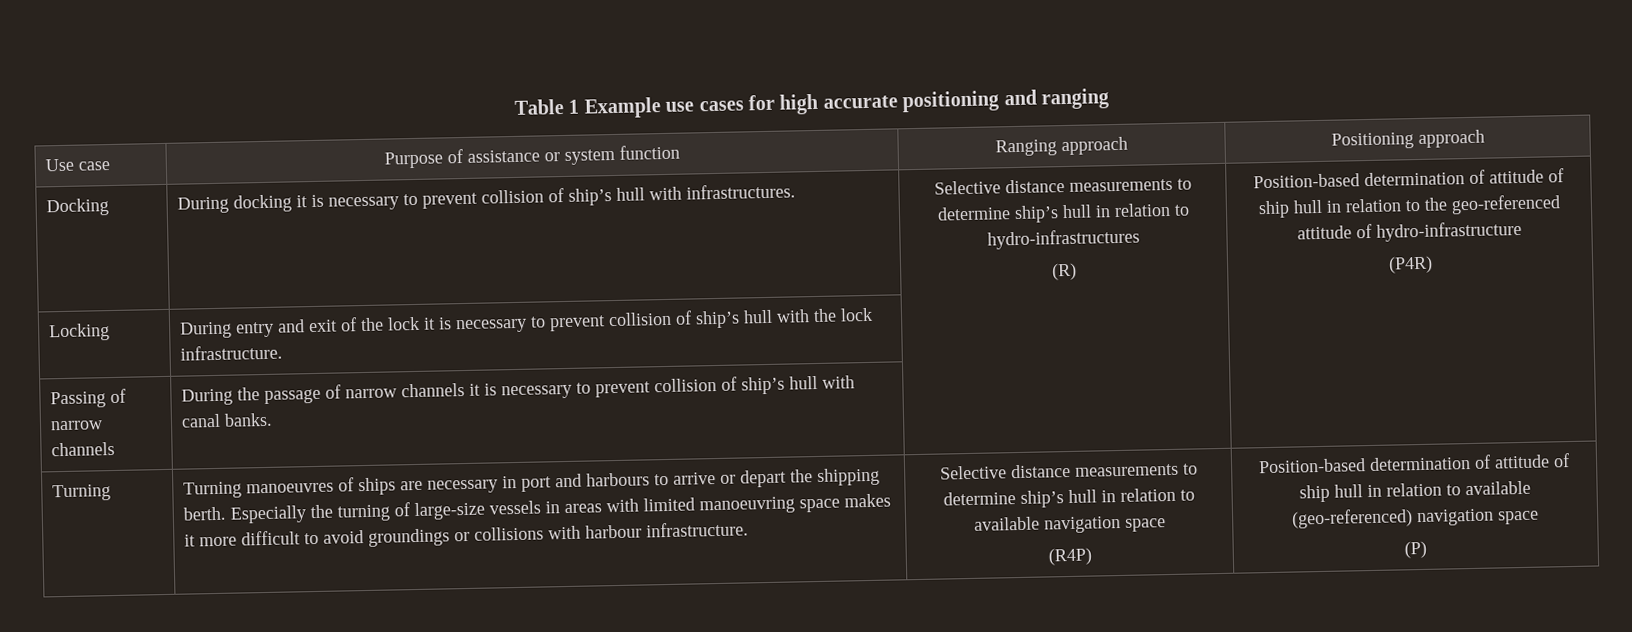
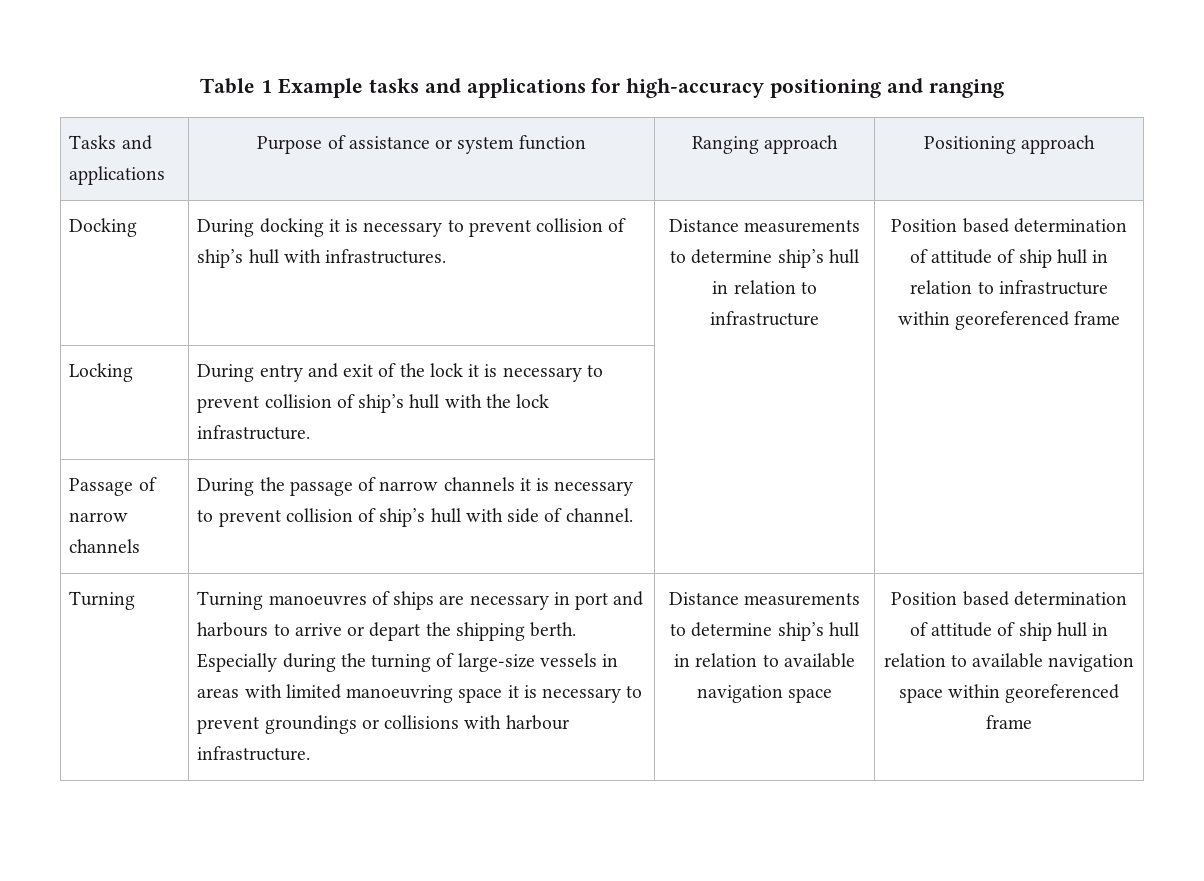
[665,93,898,115] use cases for high accurate -> [368,78,765,98] tasks and applications for high-accuracy
[45,158,111,172] Use case -> [69,135,152,150] [69,166,166,185] Tasks and applications
[933,178,1192,195] [936,202,1190,224] [987,228,1140,250] [1051,262,1077,281] [1253,168,1564,189] [1257,194,1561,219] [1297,220,1522,242] [1387,255,1433,274] Selective distance measurements to determine ship’s hull in relation to hydro-infrastructures // (R) | Position-based determination of attitude of ship hull in relation to the geo-referenced attitude of hydro-infrastructure // (P4R) -> [668,219,861,233] [670,249,859,268] [712,280,817,294] [710,311,819,326] [891,218,1127,233] [909,249,1109,268] [910,280,1108,295] [897,311,1121,330] Distance measurements to determine ship’s hull in relation to infrastructure | Position based determination of attitude of ship hull in relation to infrastructure within georeferenced frame
[50,391,107,409] Passing -> [69,478,134,496] Passage
[181,412,274,428] canal banks. -> [507,508,633,523] side of channel.
(308, 514) none -> [282,653,336,672] during
[844,493,892,508] [184,530,365,547] makes it more difficult to avoid -> [507,685,643,703] [197,717,260,734] it is necessary to prevent
[939,463,1071,480] Selective distance -> [668,592,739,605] Distance
[1047,547,1092,566] [1258,458,1366,474] // (R4P) | Position-based -> [891,591,1009,606] | Position based
[1291,508,1539,529] [1404,540,1427,559] (geo-referenced) navigation space // (P) -> [1048,654,1135,672] [898,684,1120,703] [986,715,1032,729] navigation space within georeferenced frame

